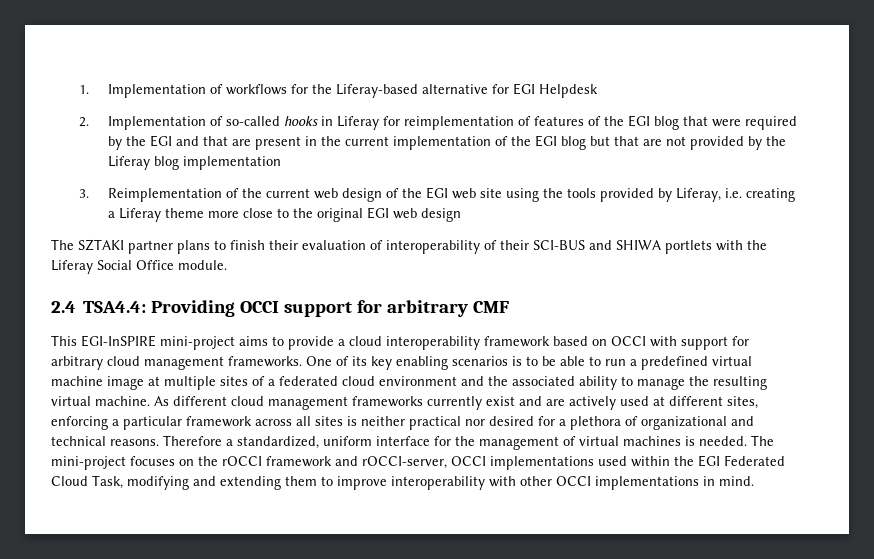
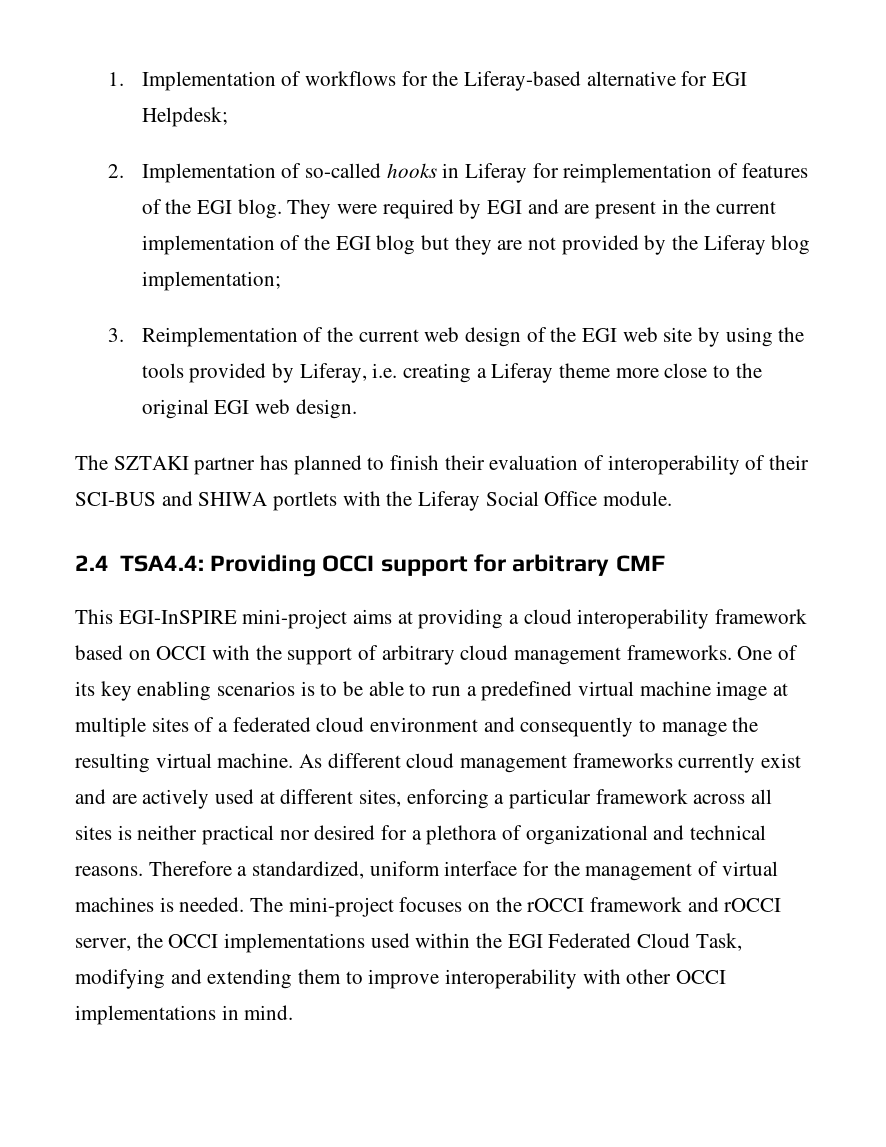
[538,84,598,98] Helpdesk -> [141,107,228,127] Helpdesk;
[653,116,708,130] blog that -> [237,199,332,219] blog. They
[125,136,146,146] the -> (482, 209) none
[202,136,228,146] that -> (559, 206) none
[613,136,639,146] that -> [454,235,492,255] they
[182,156,281,170] implementation -> [141,271,281,291] implementation;
(502, 193) none -> [697,327,720,347] by
[420,208,461,222] design -> [295,399,357,419] design.
[177,240,210,254] plans -> [260,455,362,475] has planned
[272,336,334,350] to provide -> [397,609,504,629] at providing
[681,336,749,350] support for -> [255,645,379,665] the support of
[488,376,617,390] the associated ability -> [520,717,634,737] consequently
[362,456,447,469] rOCCI-server, -> [724,898,782,912] [75,933,163,951] rOCCI server, the

